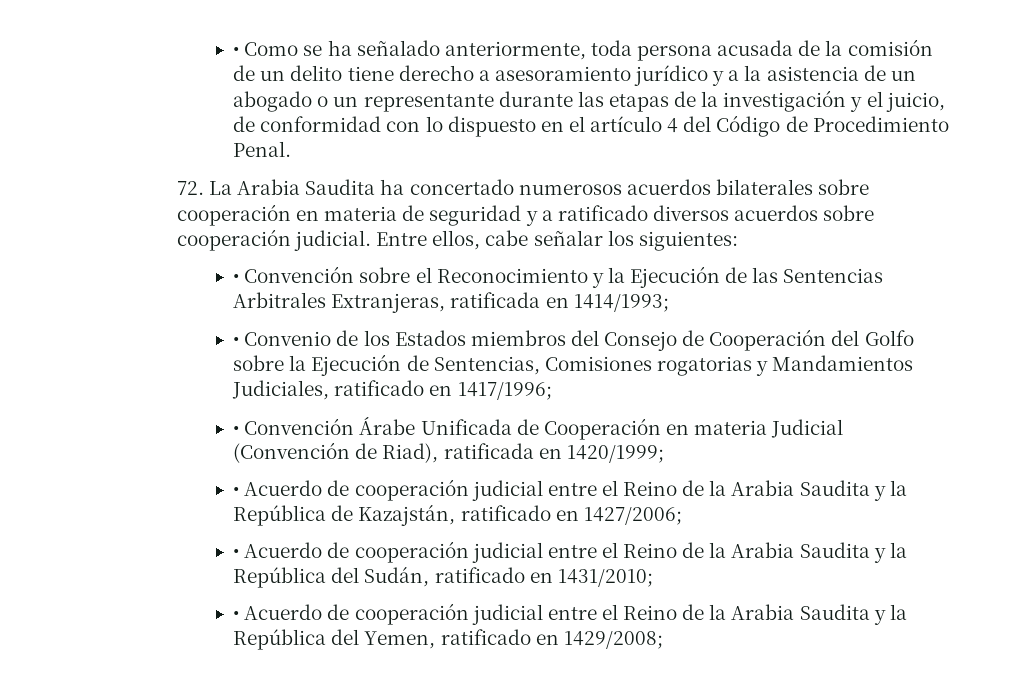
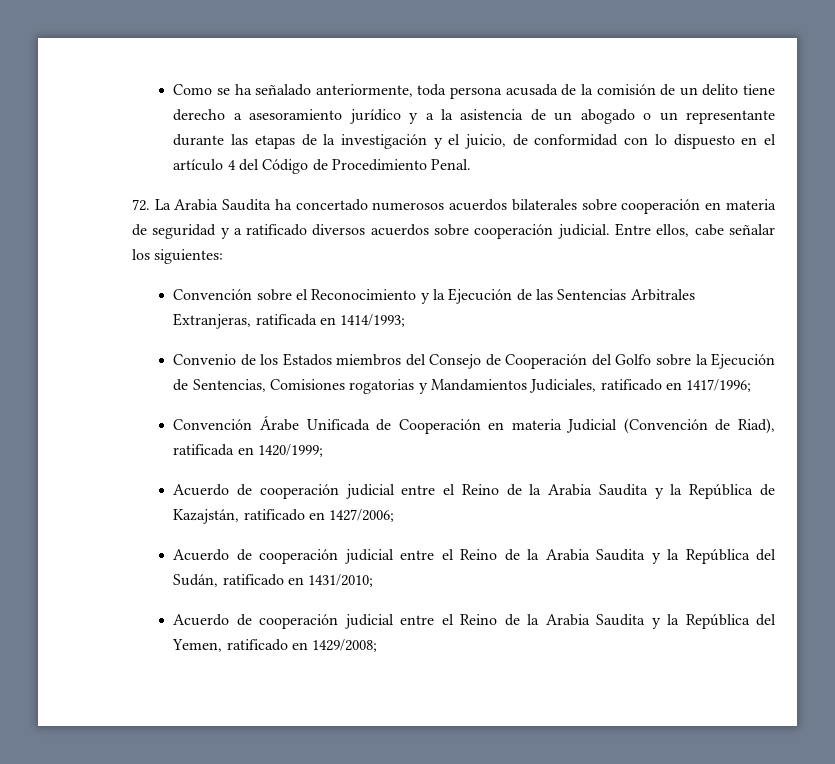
[233,47,240,56] • -> (173, 89) none
[233,274,240,283] • -> (224, 256) none
[233,337,240,346] • -> (406, 320) none
[233,426,240,435] • -> (752, 385) none
[233,487,240,496] • -> (324, 450) none
[233,549,240,558] • -> (395, 515) none
[233,611,240,620] • -> (374, 580) none

